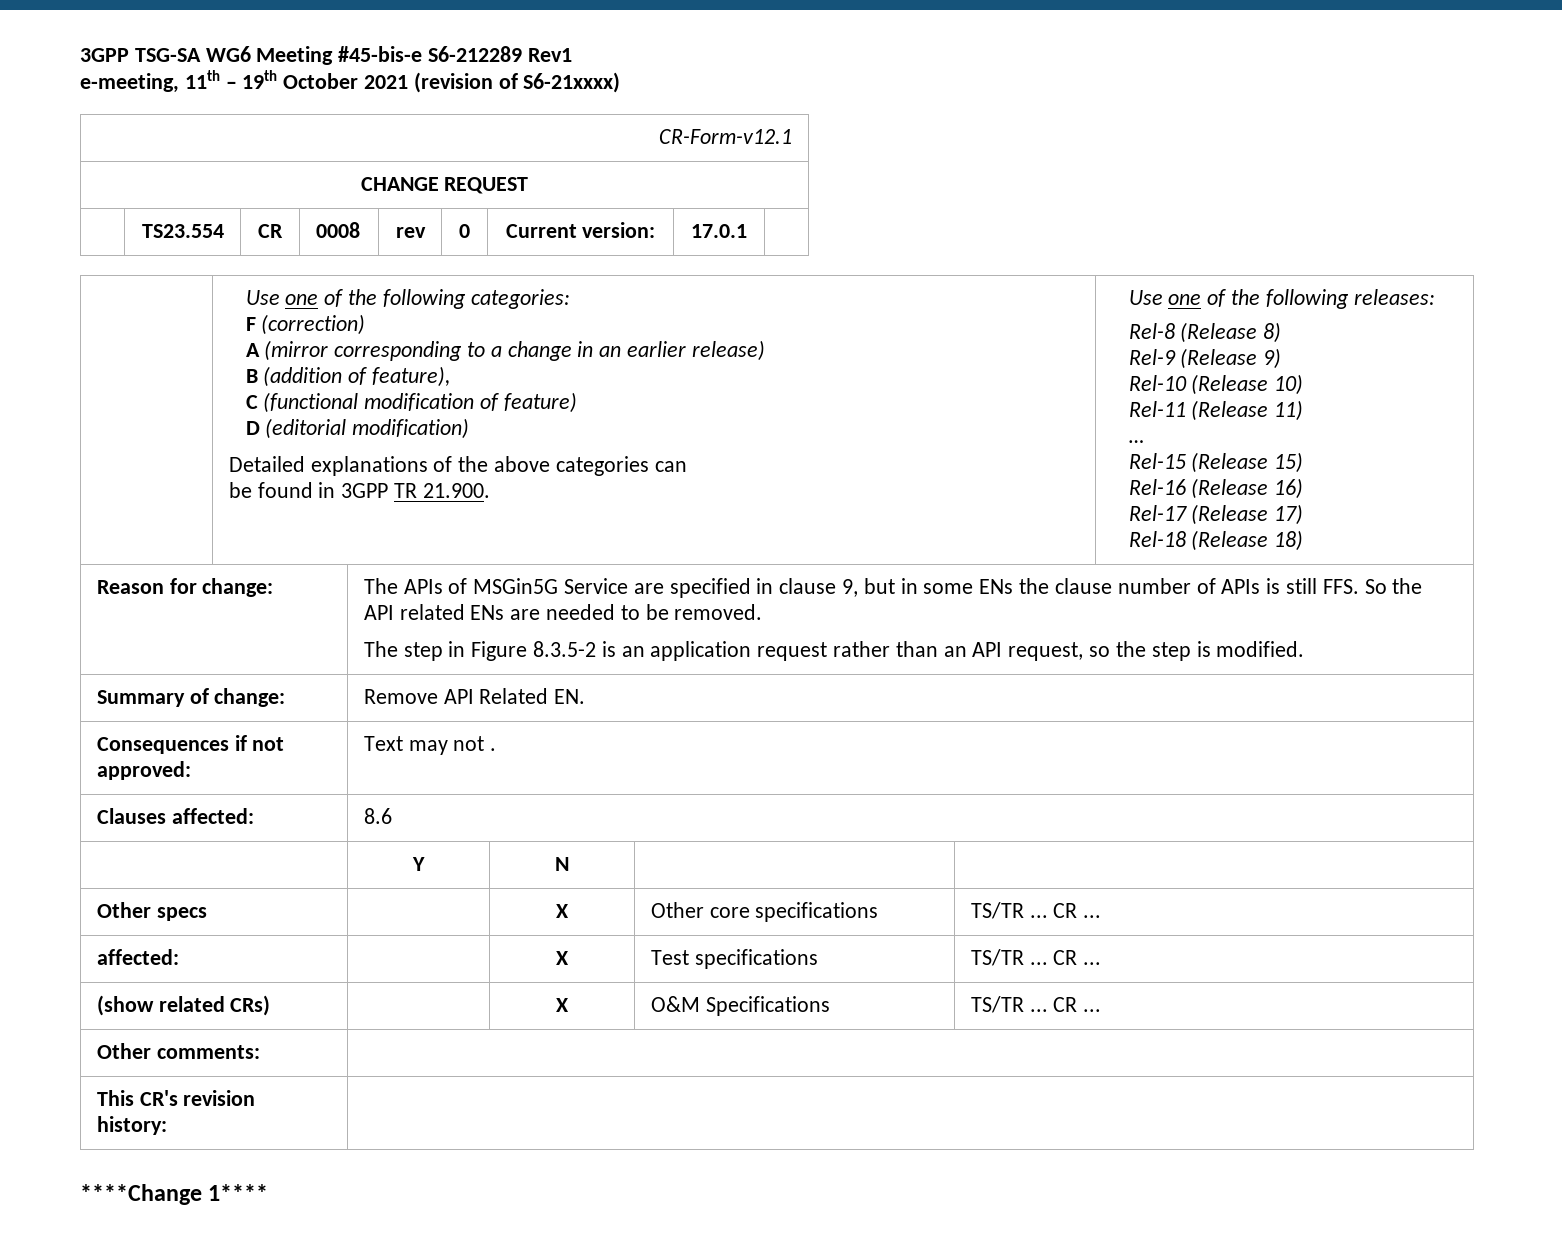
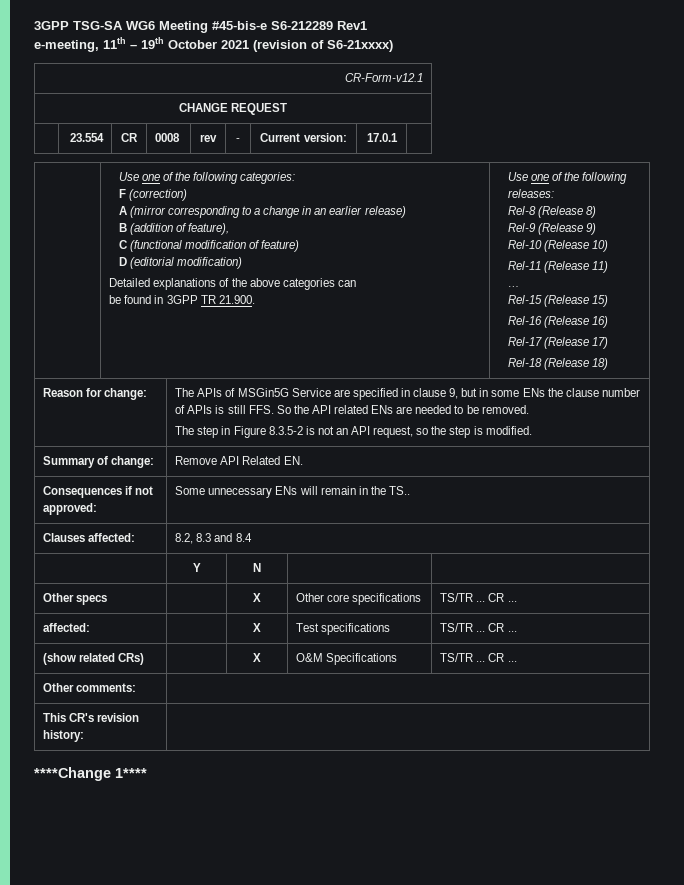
[142,224,225,238] TS23.554 -> [69,133,104,142] 23.554
[459,224,470,238] 0 -> [236,138,240,142] -
[621,641,938,661] an application request rather than -> [317,426,334,435] not
[363,736,497,755] [96,808,254,824] [363,808,392,824] Text may not . // Clauses affected: | 8.6 -> [175,486,410,498] [43,533,136,542] [175,533,252,544] Some unnecessary ENs will remain in the TS.. // Clauses affected: | 8.2, 8.3 and 8.4

